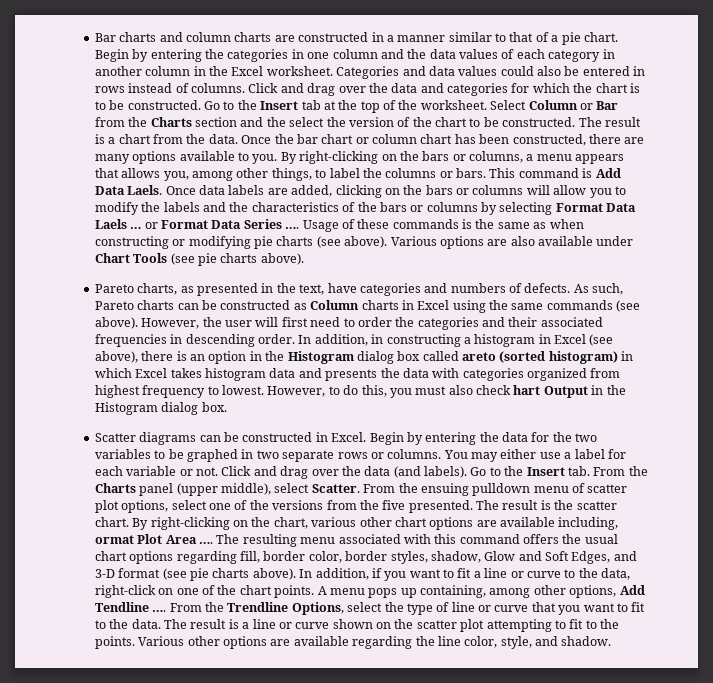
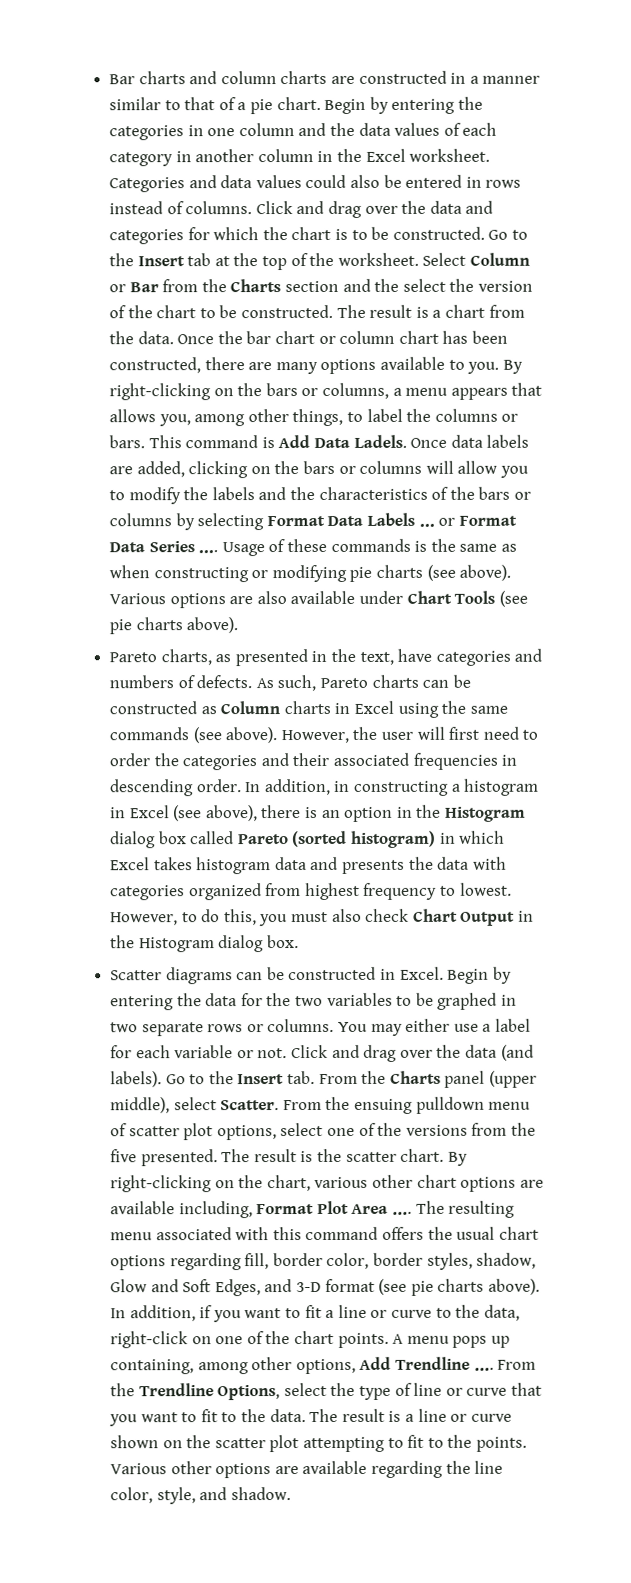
[127,185,163,195] Laels. -> [353,434,407,448] Ladels.
[94,219,127,229] Laels -> [366,512,415,526] Labels
[462,352,497,361] areto -> [237,834,289,845] Pareto
[513,385,541,395] hart -> [412,908,458,922] Chart
[94,535,134,544] ormat -> [256,1204,315,1215] Format
[94,602,149,612] Tendline -> [394,1356,470,1370] Trendline

